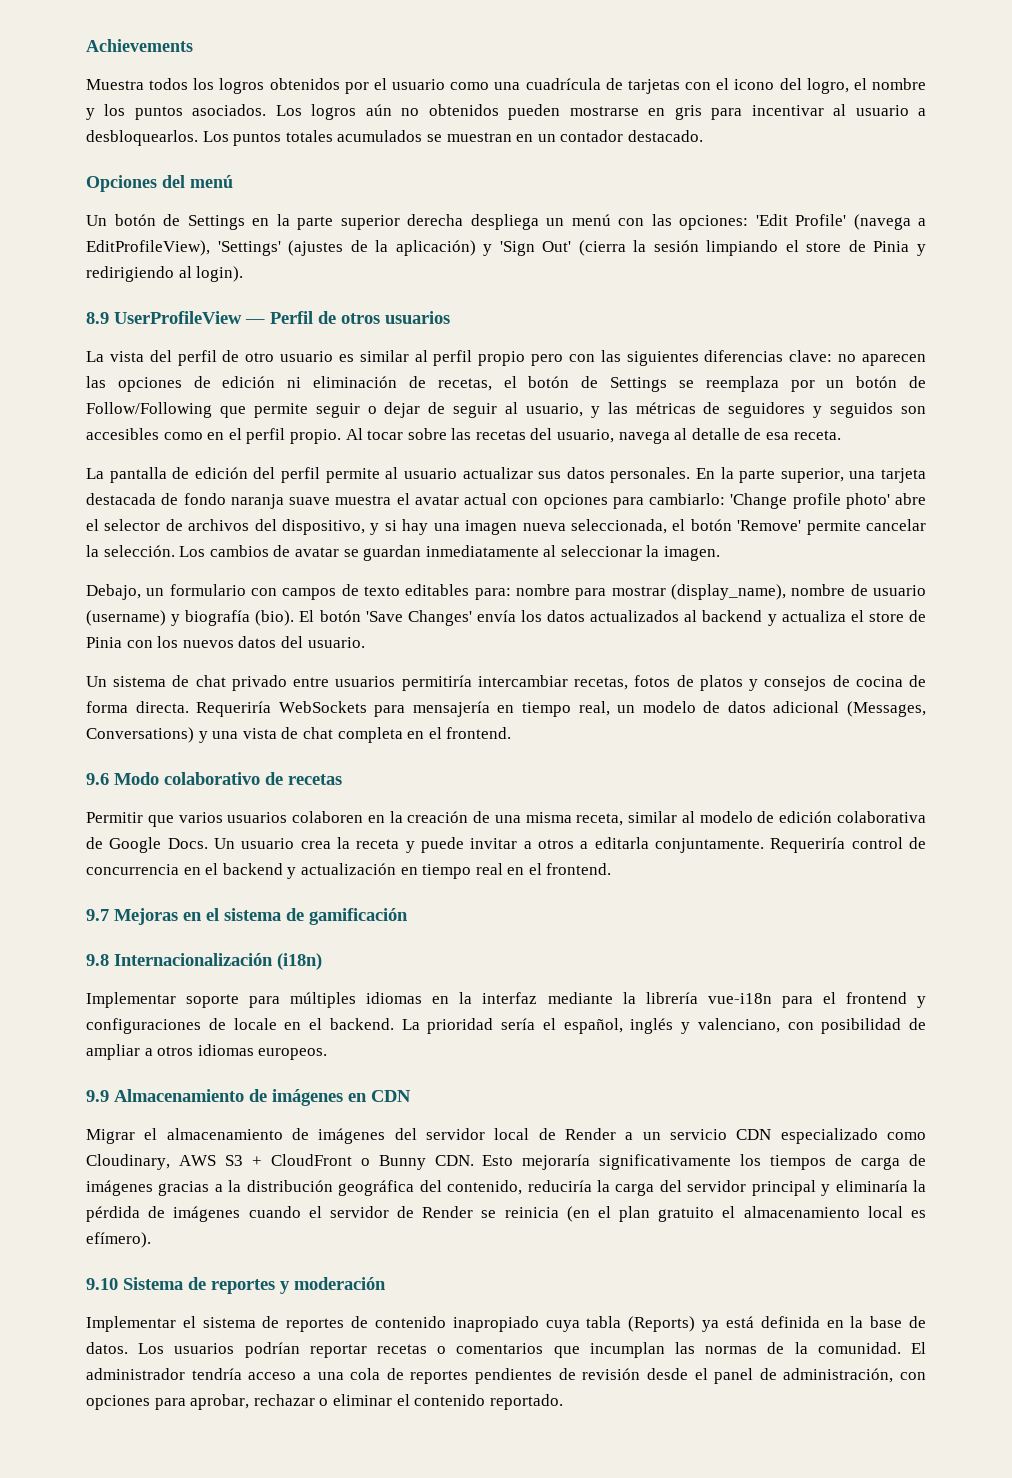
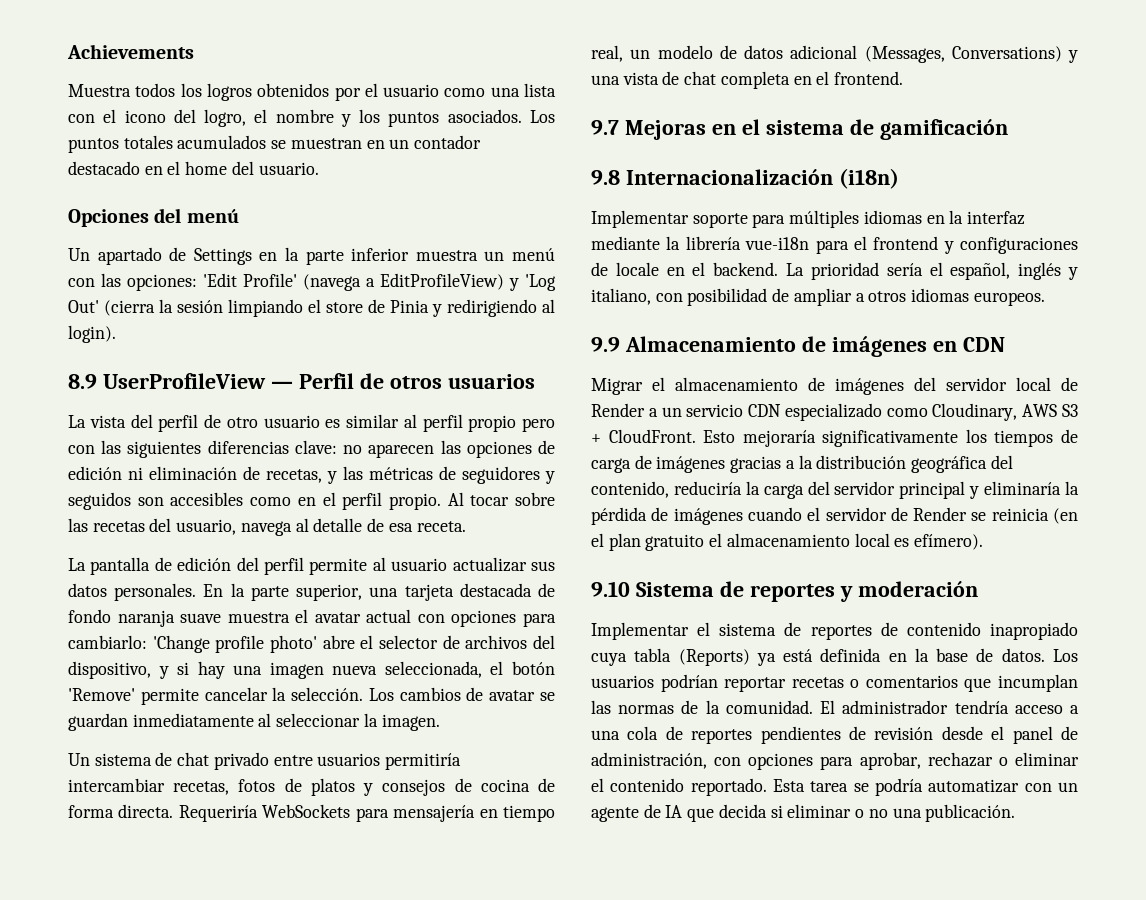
[525,78,680,94] cuadrícula de tarjetas -> [524,83,557,97] lista
[311,104,927,120] [86,130,229,146] logros aún no obtenidos pueden mostrarse en gris para incentivar al usuario a desbloquearlos. Los -> (555, 116) none
[627,130,703,142] destacado. -> [68,161,319,175] destacado en el home del usuario.
[114,214,156,226] botón -> [97,247,162,265] apartado
[340,214,539,230] superior derecha despliega -> [351,248,478,261] inferior muestra
[86,240,535,256] EditProfileView), 'Settings' (ajustes de la aplicación) y 'Sign -> [380,273,556,291] EditProfileView) y 'Log
[503,376,927,392] [86,402,583,418] el botón de Settings se reemplaza por un botón de Follow/Following que permite seguir o dejar de seguir al usuario, -> (322, 476) none
[86,584,927,600] [86,610,926,626] [86,636,365,648] // Debajo, un formulario con campos de texto editables para: nombre para mostrar (display_name), nombre de usuario (username) y biografía (bio). El botón 'Save Changes' envía los datos actualizados al backend y actualiza el store de Pinia con los nuevos datos del usuario. -> (440, 722) none
[86,772,342,785] [86,811,926,827] [86,837,926,853] [86,863,612,879] // 9.6 Modo colaborativo de recetas // Permitir que varios usuarios colaboren en la creación de una misma receta, similar al modelo de edición colaborativa de Google Docs. Un usuario crea la receta y puede invitar a otros a editarla conjuntamente. Requeriría control de concurrencia en el backend y actualización en tiempo real en el frontend. -> (904, 78) none
[697,1018,780,1033] valenciano, -> [591,288,651,305] italiano,
[270,1154,474,1170] CloudFront o Bunny CDN. -> [608,429,696,443] CloudFront.
(563, 1402) none -> [773,778,1078,796] [591,804,1016,822] Esta tarea se podría automatizar con un agente de IA que decida si eliminar o no una publicación.

